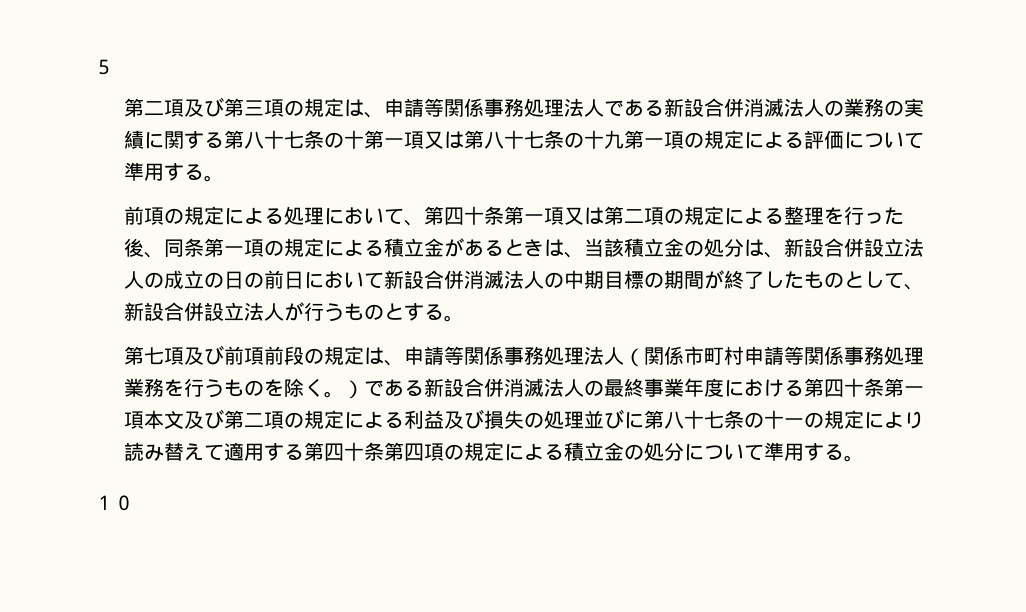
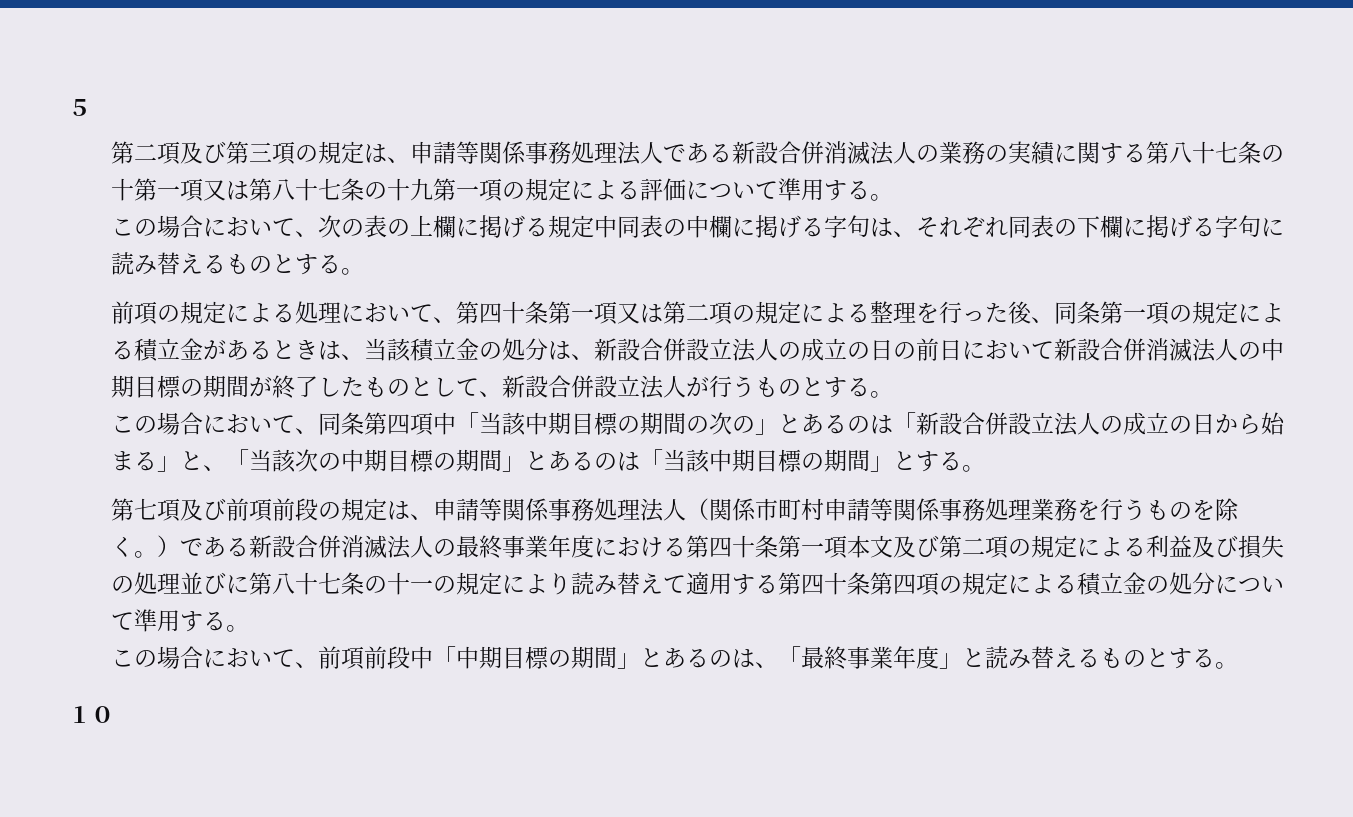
(224, 178) none -> [110,215,1284,238] [110,252,364,275] // この場合において、次の表の上欄に掲げる規定中同表の中欄に掲げる字句は、それぞれ同表の下欄に掲げる字句に読み替えるものとする。
(464, 318) none -> [110,412,1285,436] [110,449,985,473] // この場合において、同条第四項中「当該中期目標の期間の次の」とあるのは「新設合併設立法人の成立の日から始まる」と、「当該次の中期目標の期間」とあるのは「当該中期目標の期間」とする。
(864, 458) none -> [110,646,1238,670] // この場合において、前項前段中「中期目標の期間」とあるのは、「最終事業年度」と読み替えるものとする。

